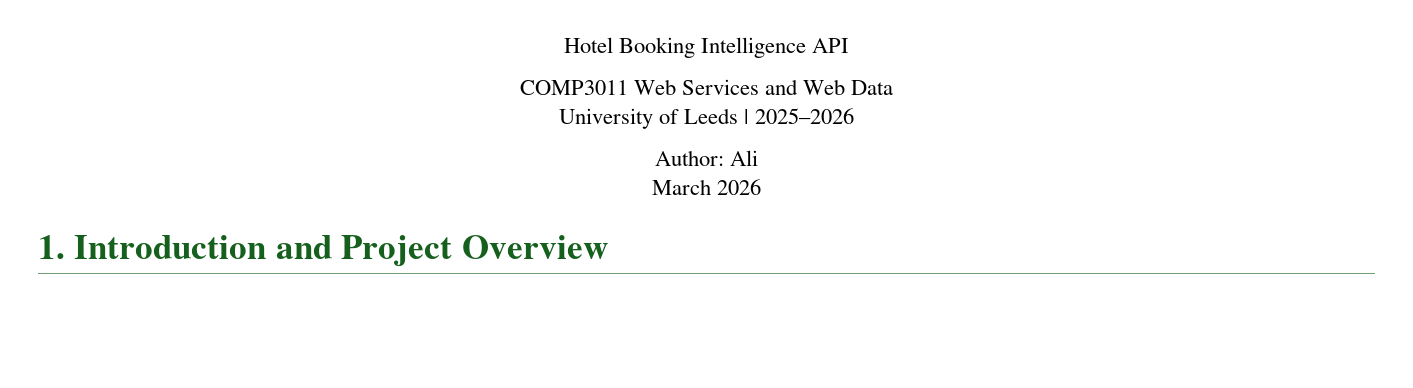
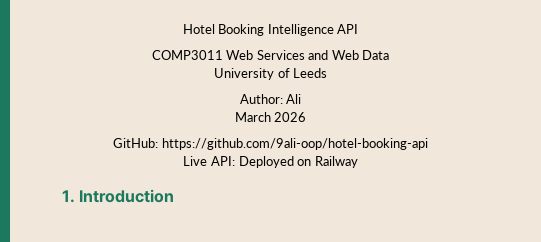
[744,108,855,124] | 2025–2026 -> (328, 73) none
(762, 187) none -> [113,138,428,150] [183,156,358,168] // GitHub: https://github.com/9ali-oop/hotel-booking-api // Live API: Deployed on Railway
[275,235,608,267] and Project Overview -> (175, 196) none

